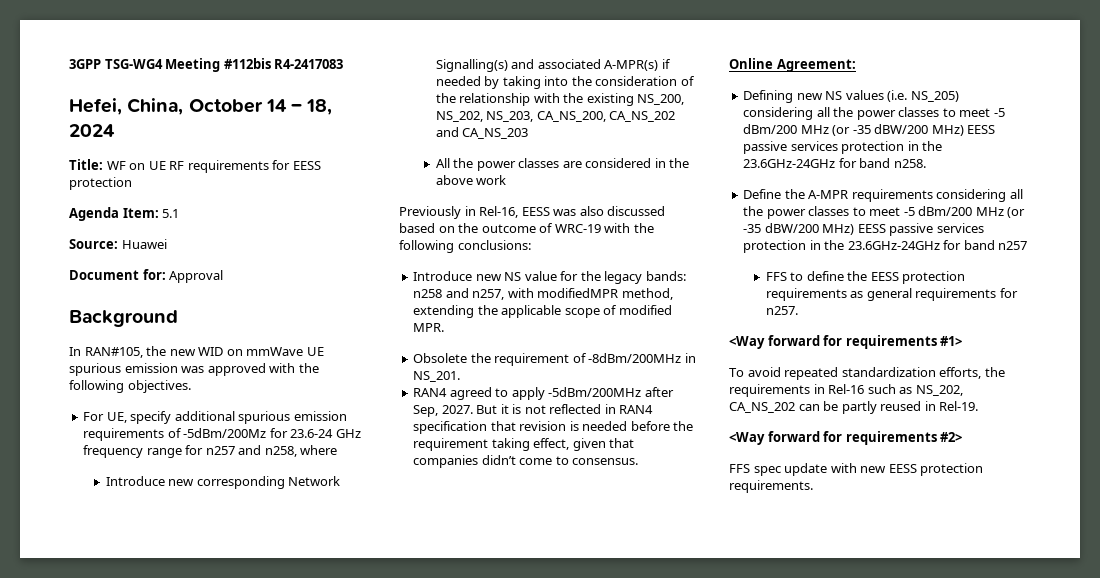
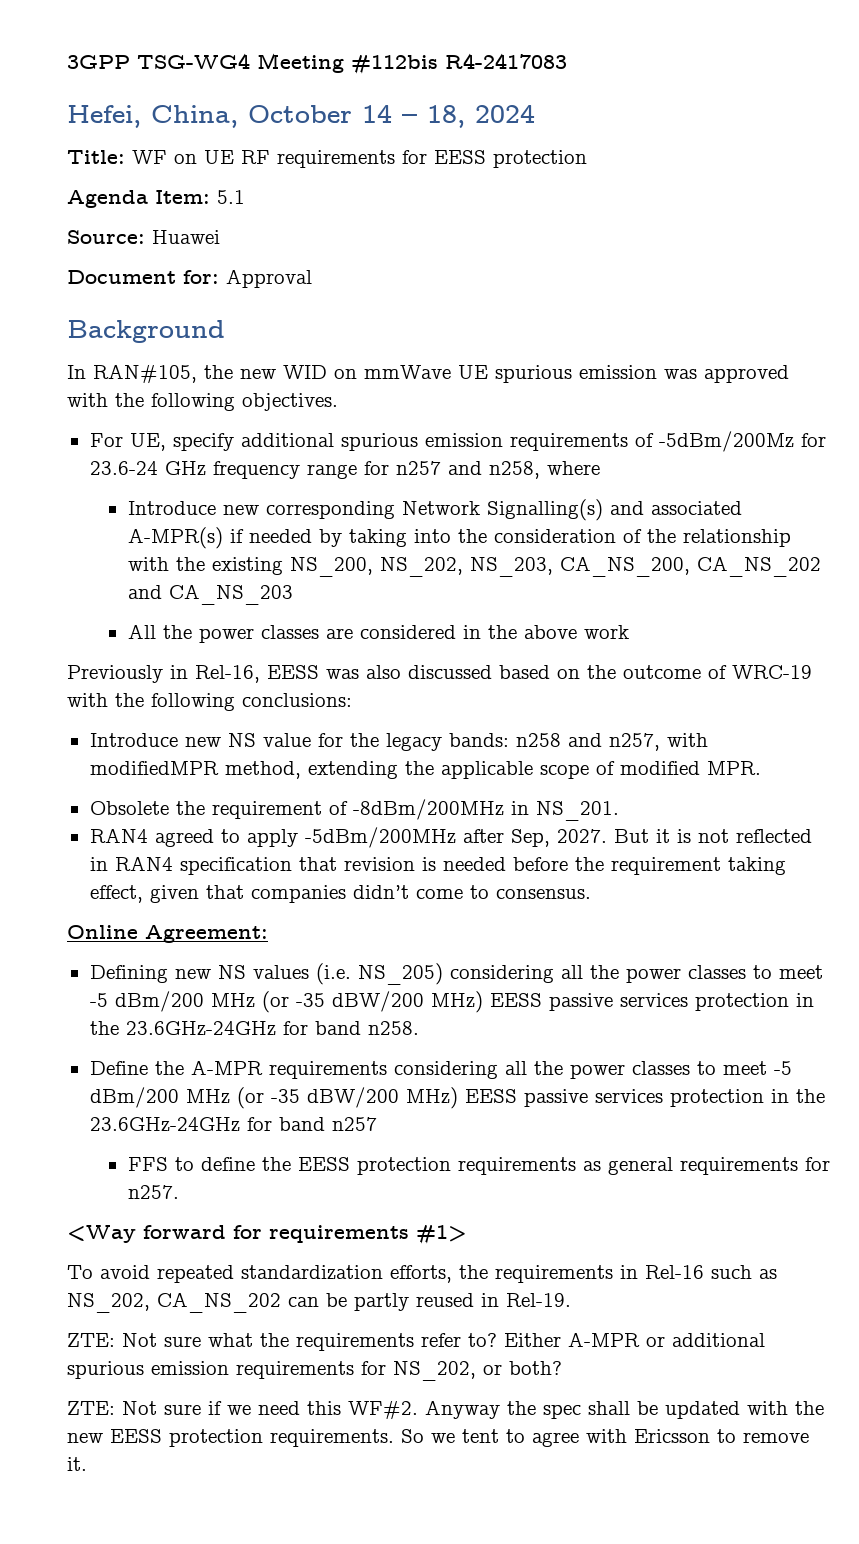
[729,431,963,445] [729,463,984,476] [729,480,813,493] <Way forward for requirements #2> // FFS spec update with new EESS protection requirements. -> [67,1332,765,1351] [67,1361,562,1381] [67,1400,824,1420] [67,1429,809,1447] [67,1457,87,1471] ZTE: Not sure what the requirements refer to? Either A-MPR or additional spurious emission requirements for NS_202, or both? // ZTE: Not sure if we need this WF#2. Anyway the spec shall be updated with the new EESS protection requirements. So we tent to agree with Ericsson to remove it.

